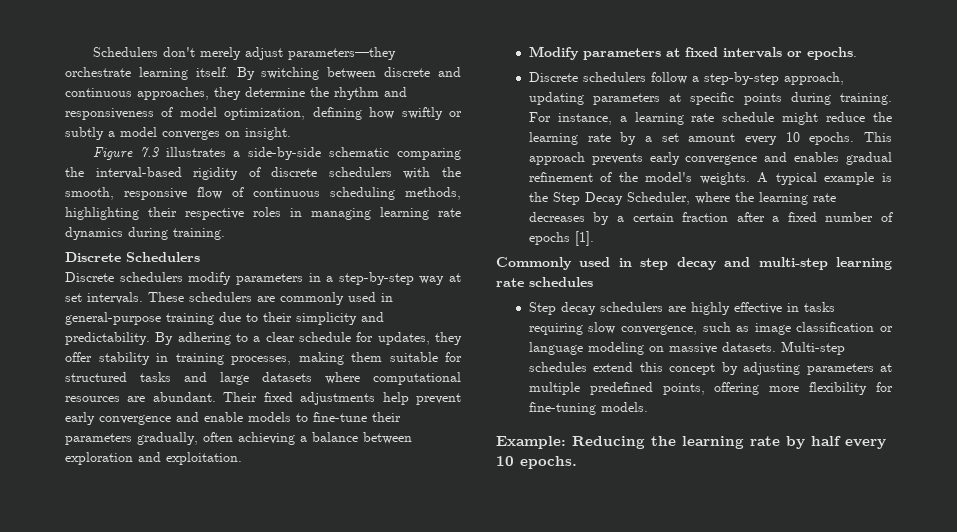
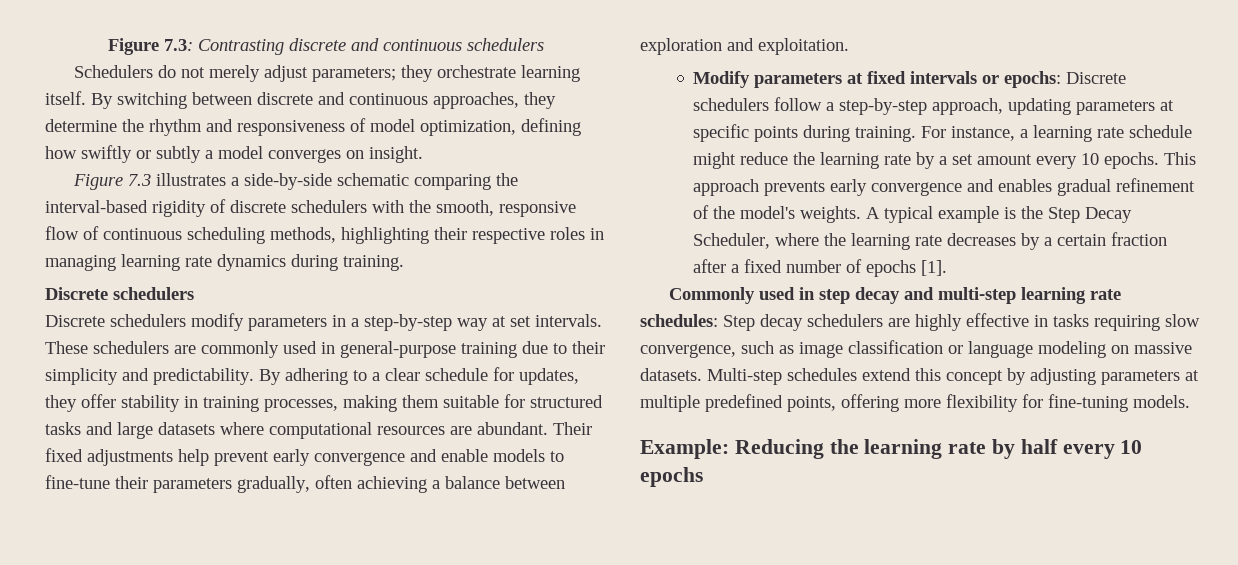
[92,47,396,60] Schedulers don't merely adjust parameters—they -> [107,38,544,55] [73,65,433,82] Figure 7.3: Contrasting discrete and continuous schedulers // Schedulers do not merely adjust parameters; they
[126,252,200,262] Schedulers -> [113,287,194,300] schedulers
[806,47,857,60] epochs. // -> [1004,71,1062,88] epochs:
[529,277,593,287] schedules // -> [640,314,718,327] schedules:
[520,456,577,469] epochs. -> [640,467,703,487] epochs

